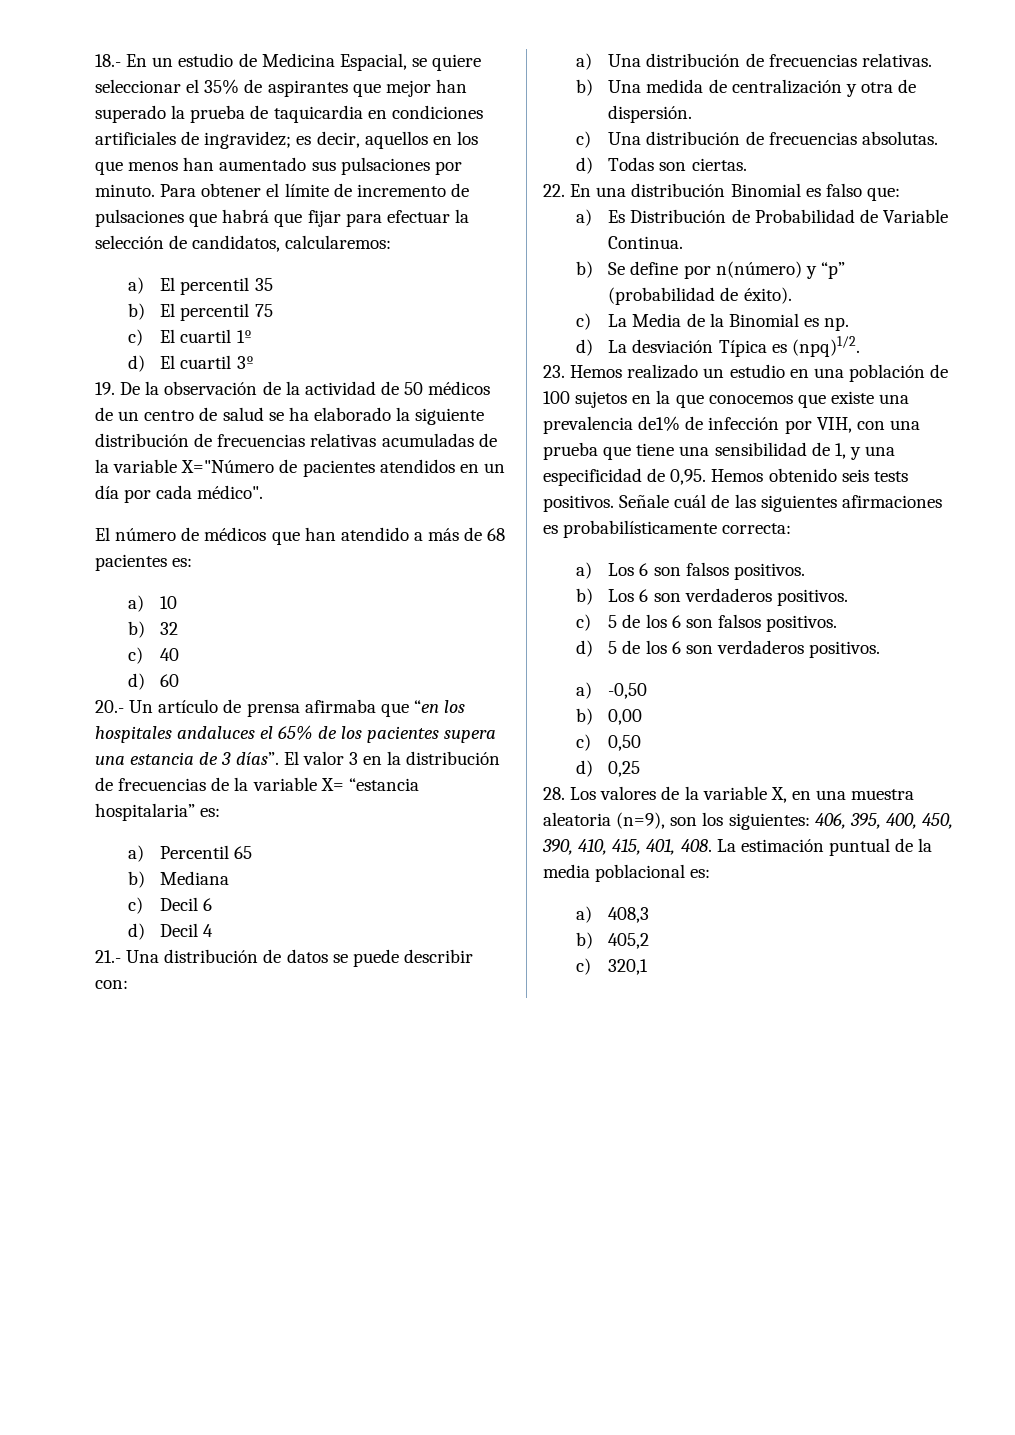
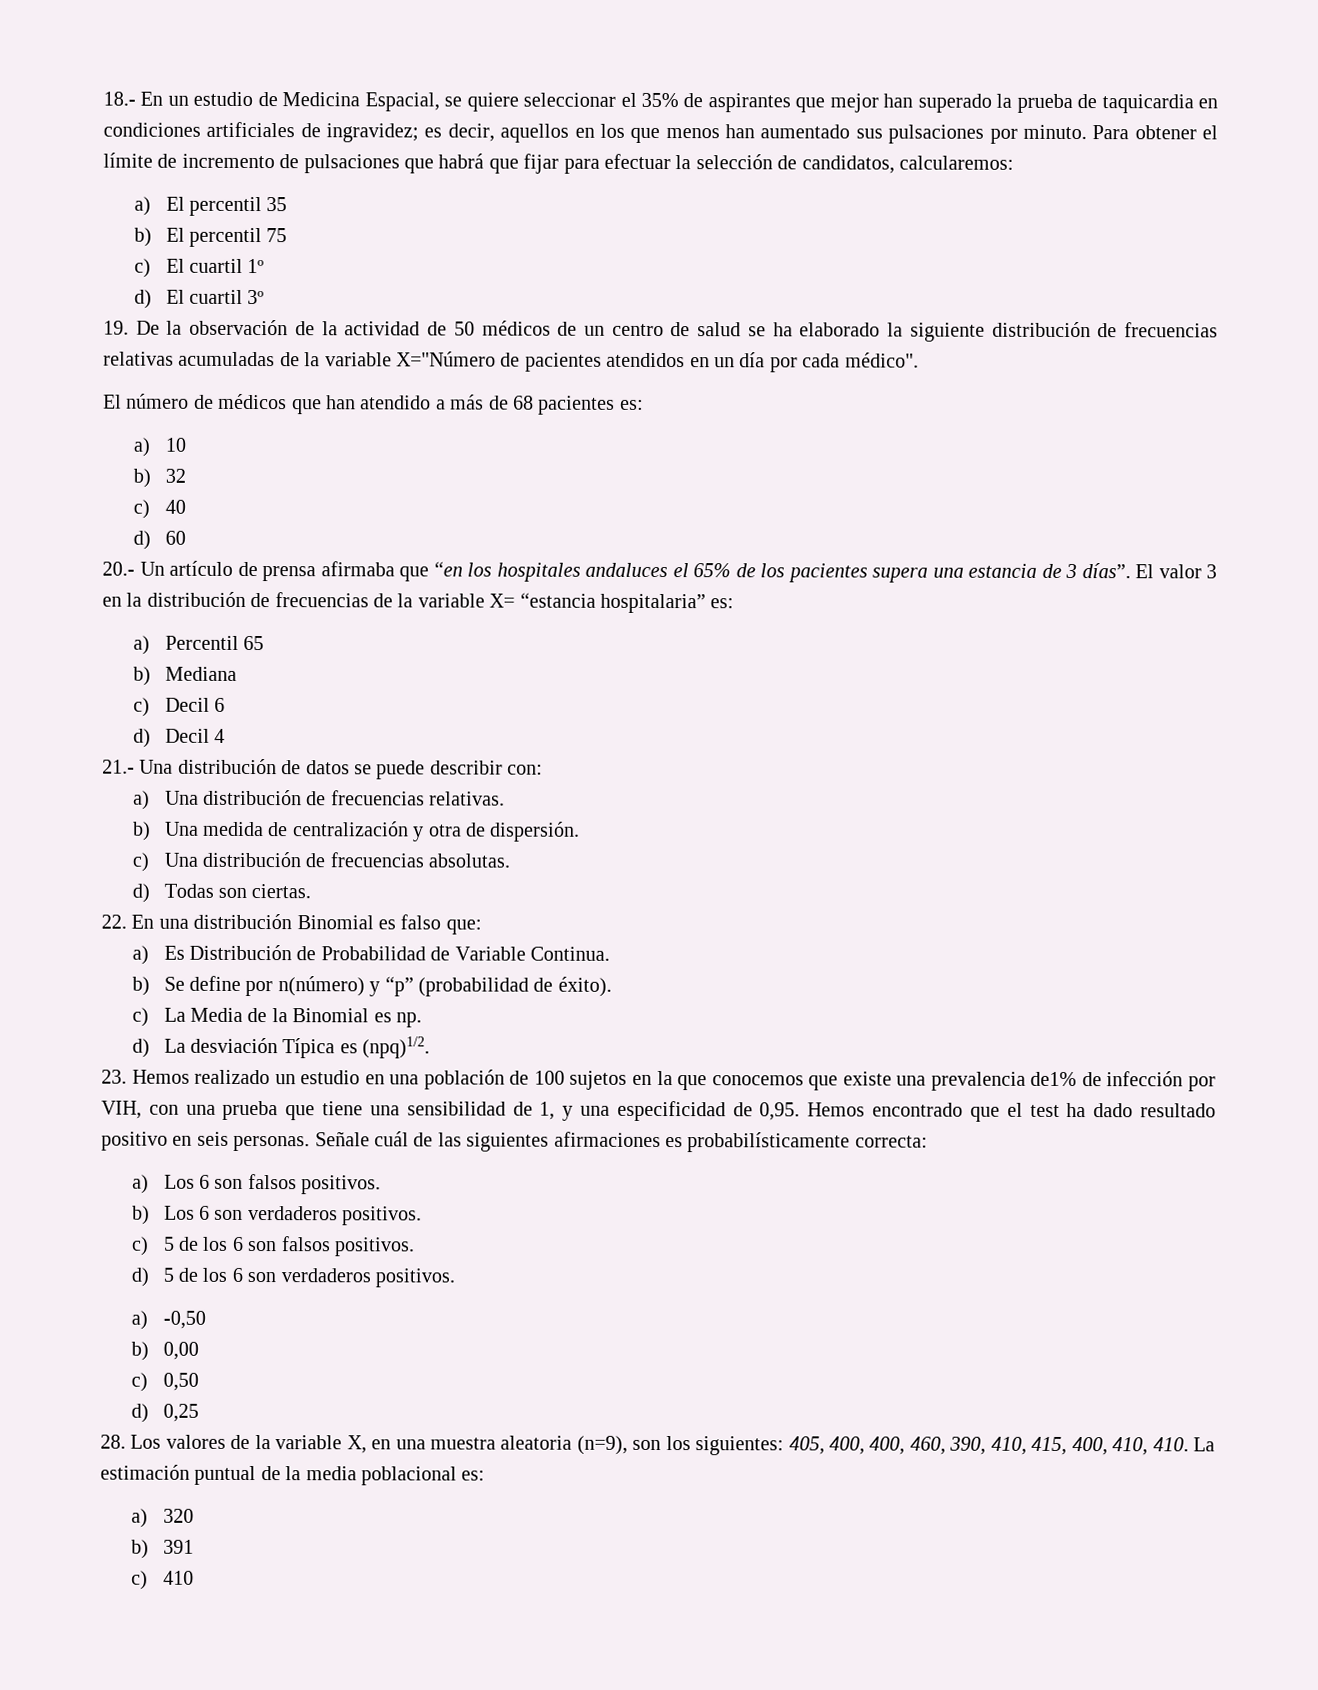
[768,468,908,482] [543,495,614,512] obtenido seis tests positivos. -> [872,1102,1217,1122] [101,1131,311,1152] encontrado que el test ha dado resultado positivo en seis personas.
[814,813,954,829] [542,839,712,855] 406, 395, 400, 450, 390, 410, 415, 401, 408. -> [788,1436,1189,1456] 405, 400, 400, 460, 390, 410, 415, 400, 410, 410.
[608,907,650,923] [575,932,650,949] [575,958,649,975] 408,3 // b) 405,2 // c) 320,1 -> [162,1508,194,1523] [131,1539,194,1559] [131,1570,194,1590] 320 // b) 391 // c) 410

